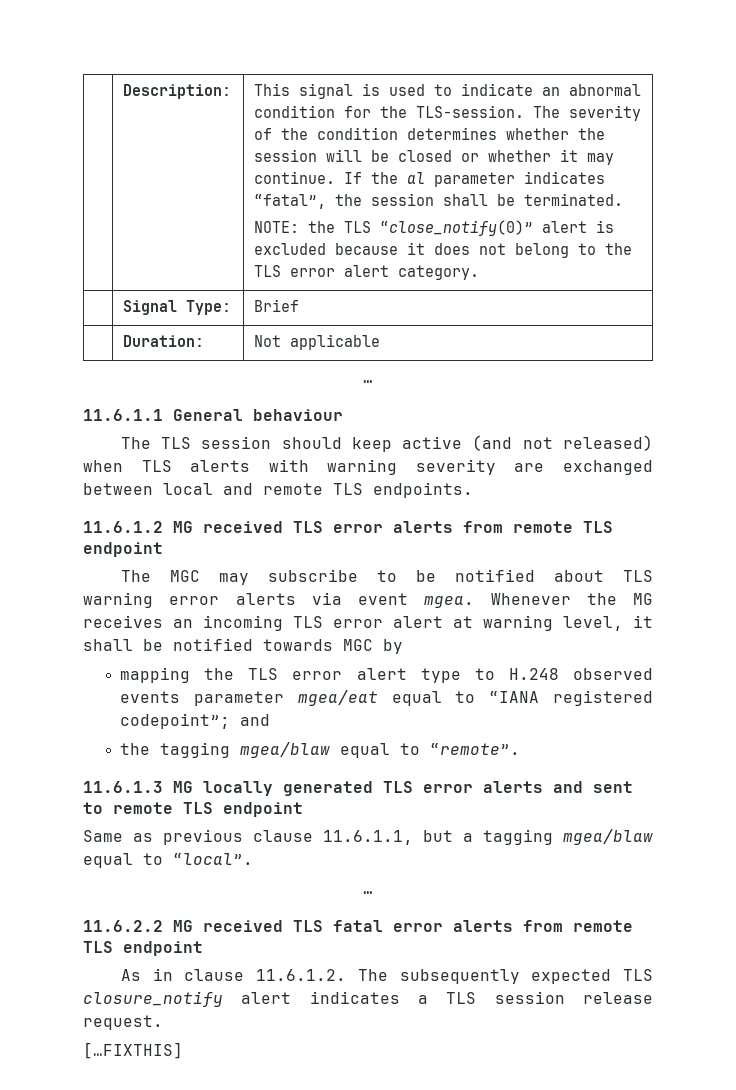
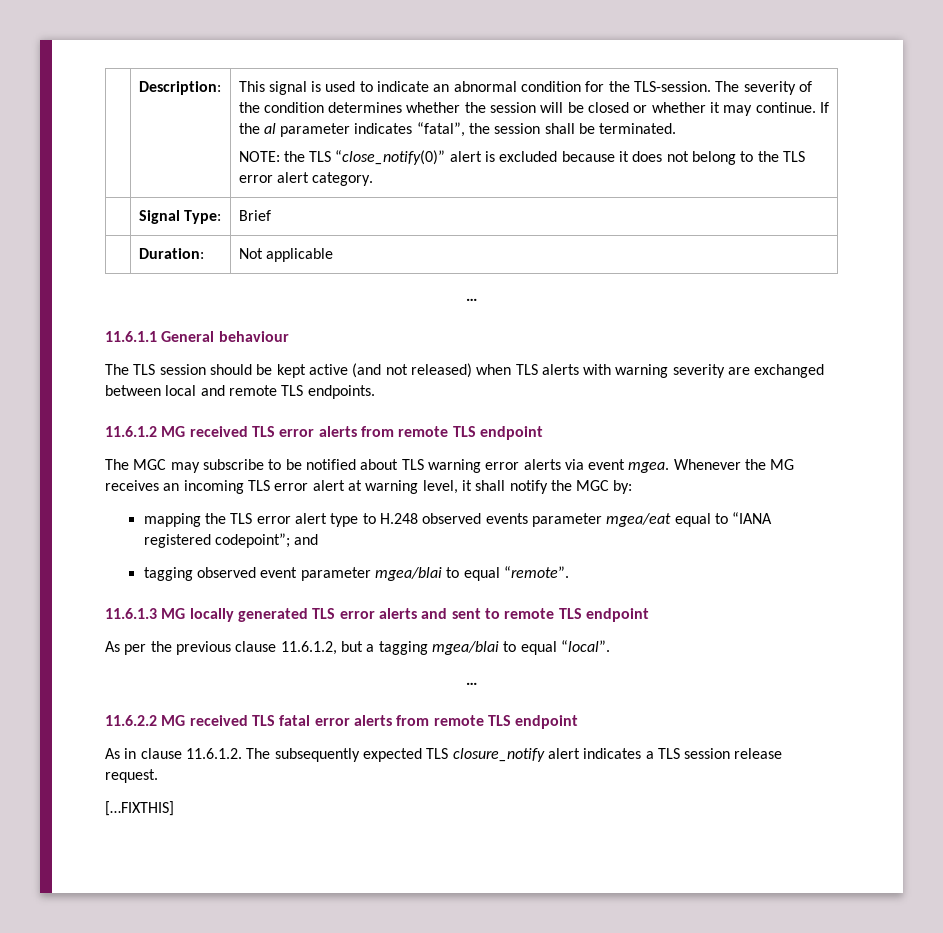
[351,437,392,452] keep -> [256,364,306,378] be kept
[143,638,403,654] be notified towards MGC by -> [509,480,633,494] notify the MGC by:
[120,742,421,758] the tagging mgea/blaw equal to -> [143,567,500,581] tagging observed event parameter mgea/blai to equal
[83,830,153,842] Same as -> [105,641,172,655] As per the
[323,830,413,845] 11.6.1.1, -> [280,641,337,655] 11.6.1.2,
[563,829,653,845] [83,853,163,868] mgea/blaw equal to -> [431,641,557,655] mgea/blai to equal

